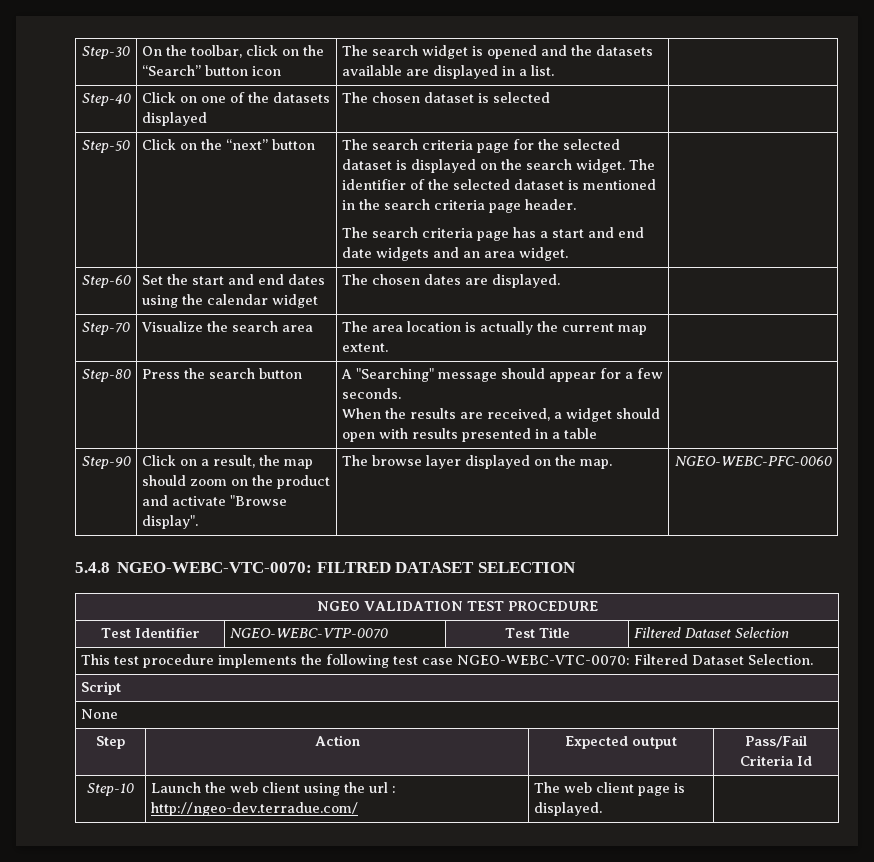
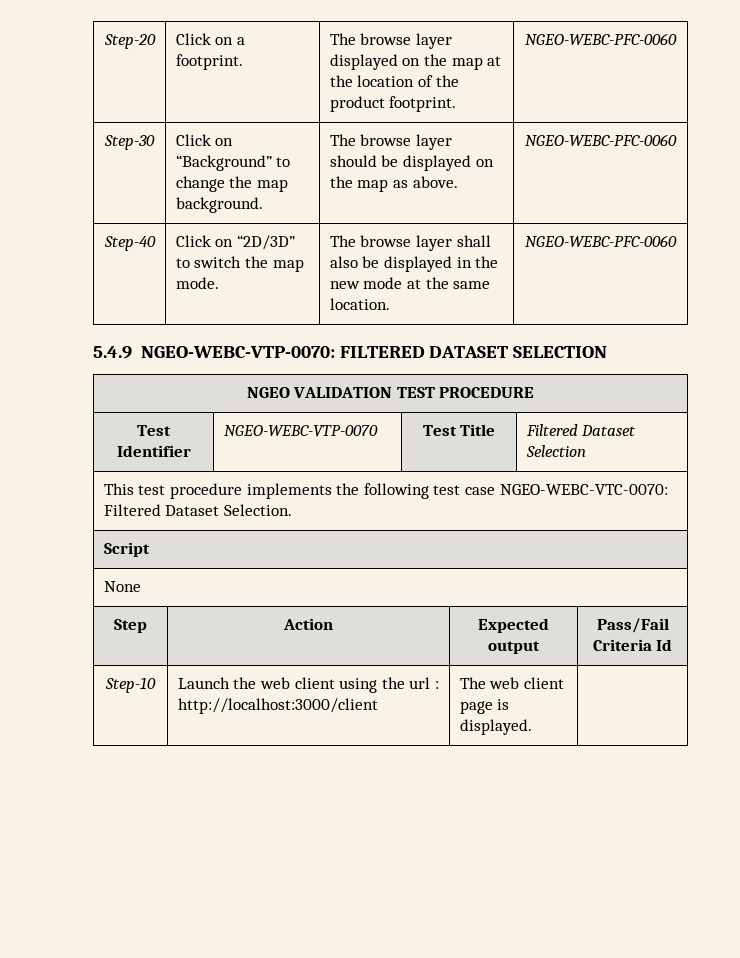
[82,46,130,59] [141,45,324,58] [141,65,281,76] [341,45,653,59] [341,65,554,79] [81,93,131,106] [141,92,330,103] [141,112,207,126] [341,92,550,103] [82,140,130,153] [141,139,315,150] [341,139,620,153] [341,159,655,173] [341,179,656,190] [341,199,576,213] [341,227,644,241] [341,247,568,261] [81,275,131,288] [141,274,325,285] [141,294,318,308] [341,274,560,288] [82,322,130,335] [140,321,313,332] [341,321,647,335] [341,343,388,352] [81,369,131,382] [141,368,302,379] [340,368,663,382] [341,388,401,399] [341,408,660,422] [341,428,597,442] [81,456,131,469] [141,455,313,469] [141,475,330,489] [141,495,287,506] [141,515,198,529] Step-30 | On the toolbar, click on the “Search” button icon | The search widget is opened and the datasets available are displayed in a list. | // Step-40 | Click on one of the datasets displayed | The chosen dataset is selected | // Step-50 | Click on the “next” button | The search criteria page for the selected dataset is displayed on the search widget. The identifier of the selected dataset is mentioned in the search criteria page header. // The search criteria page has a start and end date widgets and an area widget. | // Step-60 | Set the start and end dates using the calendar widget | The chosen dates are displayed. | // Step-70 | Visualize the search area | The area location is actually the current map extent. | // Step-80 | Press the search button | A "Searching" message should appear for a few seconds. // When the results are received, a widget should open with results presented in a table | // Step-90 | Click on a result, the map should zoom on the product and activate "Browse display". -> [103,34,156,49] [175,33,246,45] [175,54,243,70] Step-20 | Click on a footprint.
[579,459,612,469] [674,456,832,466] [75,562,391,573] map. | NGEO-WEBC-PFC-0060 // 5.4.8 NGEO-WEBC-VTC-0070: FILTRED -> [451,56,502,70] [329,75,459,87] [329,96,457,112] [525,33,677,45] [104,135,155,150] [175,134,234,146] [175,155,291,171] [175,176,289,192] [175,197,263,213] [329,134,453,150] [329,155,494,171] [329,176,458,192] [525,134,677,146] [103,236,156,251] [175,235,296,250] [175,256,304,272] [175,277,219,289] [329,235,491,251] [329,256,499,272] [329,277,491,289] [329,298,390,310] [525,235,677,247] [93,346,425,359] map at the location of the product footprint. | NGEO-WEBC-PFC-0060 // Step-30 | Click on “Background” to change the map background. | The browse layer should be displayed on the map as above. | NGEO-WEBC-PFC-0060 // Step-40 | Click on “2D/3D” to switch the map mode. | The browse layer shall also be displayed in the new mode at the same location. | NGEO-WEBC-PFC-0060 // 5.4.9 NGEO-WEBC-VTP-0070: FILTERED
[150,802,358,816] http://ngeo-dev.terradue.com/ -> [177,698,378,714] http://localhost:3000/client

